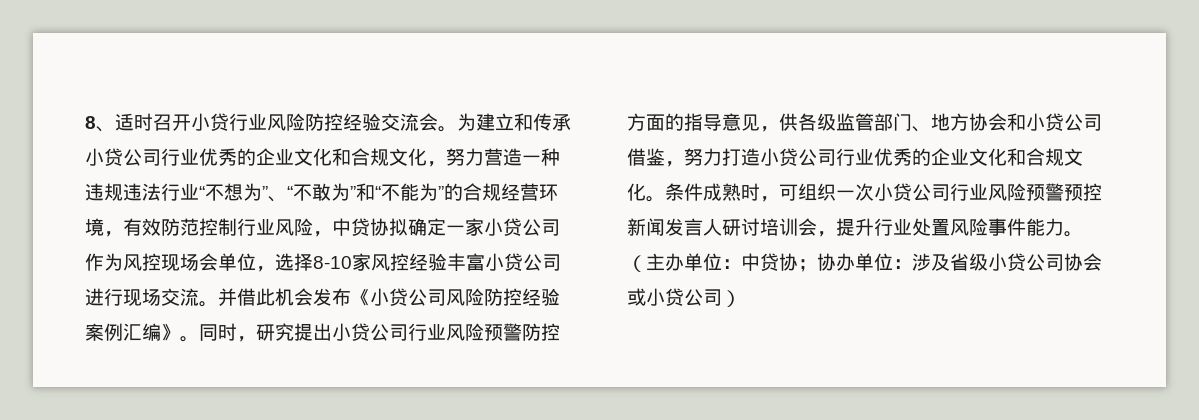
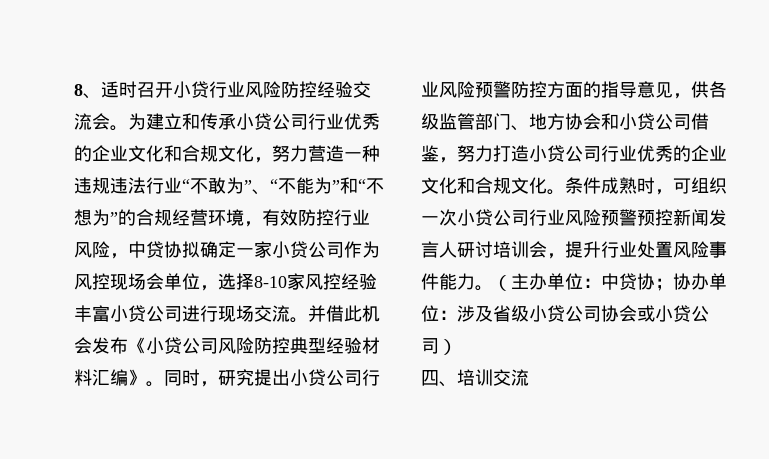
[224,183,243,201] 想 -> [208,177,226,194] 敢
[312,183,331,201] 敢 -> [296,177,314,194] 能
[400,183,419,201] 能 -> [74,209,92,226] 想
[180,218,237,236] 范控制 -> [316,209,334,226] 控
[522,288,560,306] [85,323,123,341] 经验案例 -> [290,337,380,354] [74,369,92,386] 典型经验材料
(741, 298) none -> [421,369,529,387] // 四、培训交流

